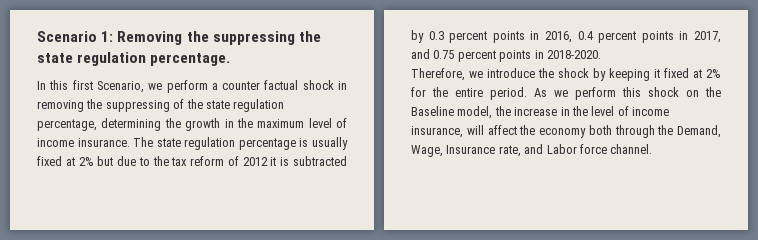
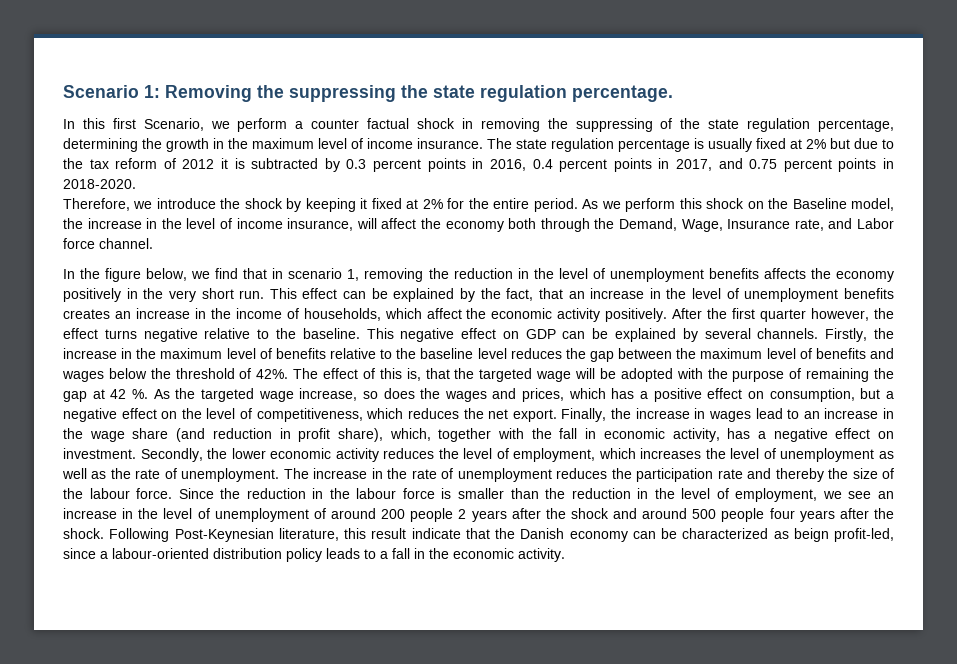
(653, 149) none -> [63,268,894,282] [63,288,894,302] [63,308,894,322] [63,328,894,342] [63,348,894,362] [62,368,894,382] [63,388,895,402] [63,408,894,422] [63,428,895,442] [63,448,894,462] [62,468,895,482] [63,488,894,502] [63,508,894,522] [63,528,894,542] [63,548,565,562] // In the figure below, we find that in scenario 1, removing the reduction in the level of unemployment benefits affects the economy positively in the very short run. This effect can be explained by the fact, that an increase in the level of unemployment benefits creates an increase in the income of households, which affect the economic activity positively. After the first quarter however, the effect turns negative relative to the baseline. This negative effect on GDP can be explained by several channels. Firstly, the increase in the maximum level of benefits relative to the baseline level reduces the gap between the maximum level of benefits and wages below the threshold of 42%. The effect of this is, that the targeted wage will be adopted with the purpose of remaining the gap at 42 %. As the targeted wage increase, so does the wages and prices, which has a positive effect on consumption, but a negative effect on the level of competitiveness, which reduces the net export. Finally, the increase in wages lead to an increase in the wage share (and reduction in profit share), which, together with the fall in economic activity, has a negative effect on investment. Secondly, the lower economic activity reduces the level of employment, which increases the level of unemployment as well as the rate of unemployment. The increase in the rate of unemployment reduces the participation rate and thereby the size of the labour force. Since the reduction in the labour force is smaller than the reduction in the level of employment, we see an increase in the level of unemployment of around 200 people 2 years after the shock and around 500 people four years after the shock. Following Post-Keynesian literature, this result indicate that the Danish economy can be characterized as beign profit-led, since a labour-oriented distribution policy leads to a fall in the economic activity.

